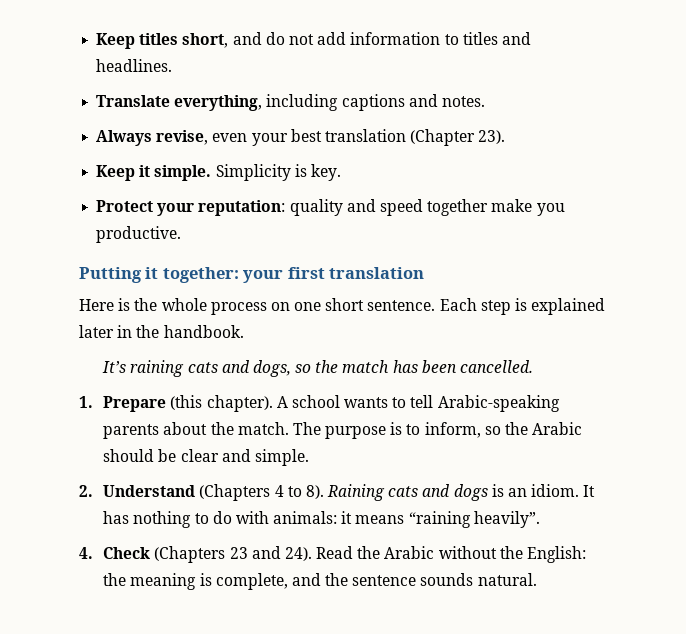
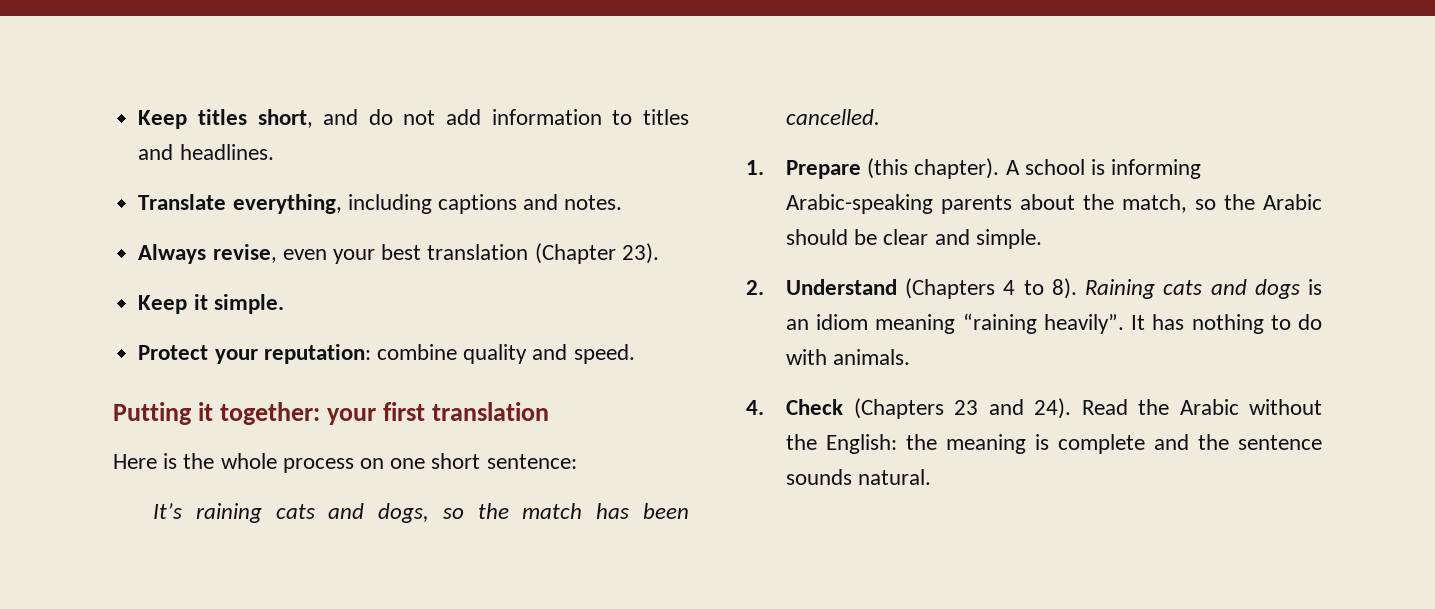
[215,164,341,181] Simplicity is key. -> (284, 304) none
(286, 208) none -> [376,344,457,360] combine
[379,199,565,216] [96,226,182,243] speed together make you productive. -> [573,344,635,364] speed.
[367,298,606,315] [79,325,244,338] sentence. Each step is explained later in the handbook. -> [486,454,577,469] sentence:
[344,395,434,408] wants to tell -> [1091,159,1202,179] is informing
[237,422,481,439] match. The purpose is to inform, -> [1122,194,1188,213] match,
[531,484,580,497] idiom. -> [816,313,1124,334] idiom meaning “raining heavily”.
[273,511,540,528] animals: it means “raining heavily”. -> [833,349,911,365] animals.
[215,573,288,590] complete, -> [1058,434,1146,454] complete

